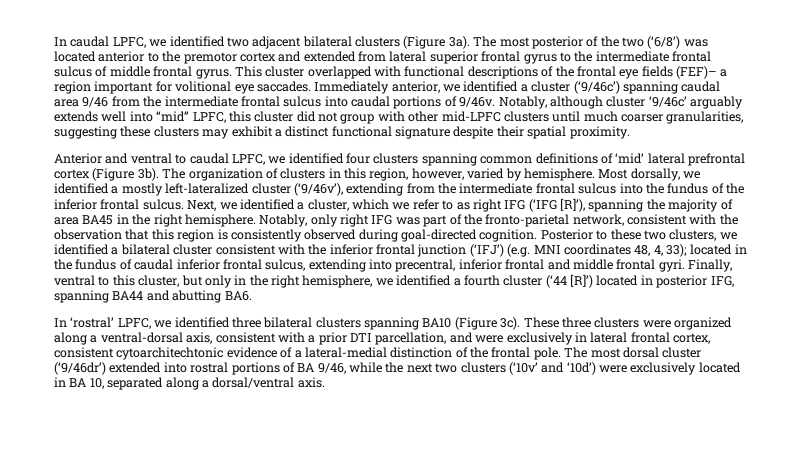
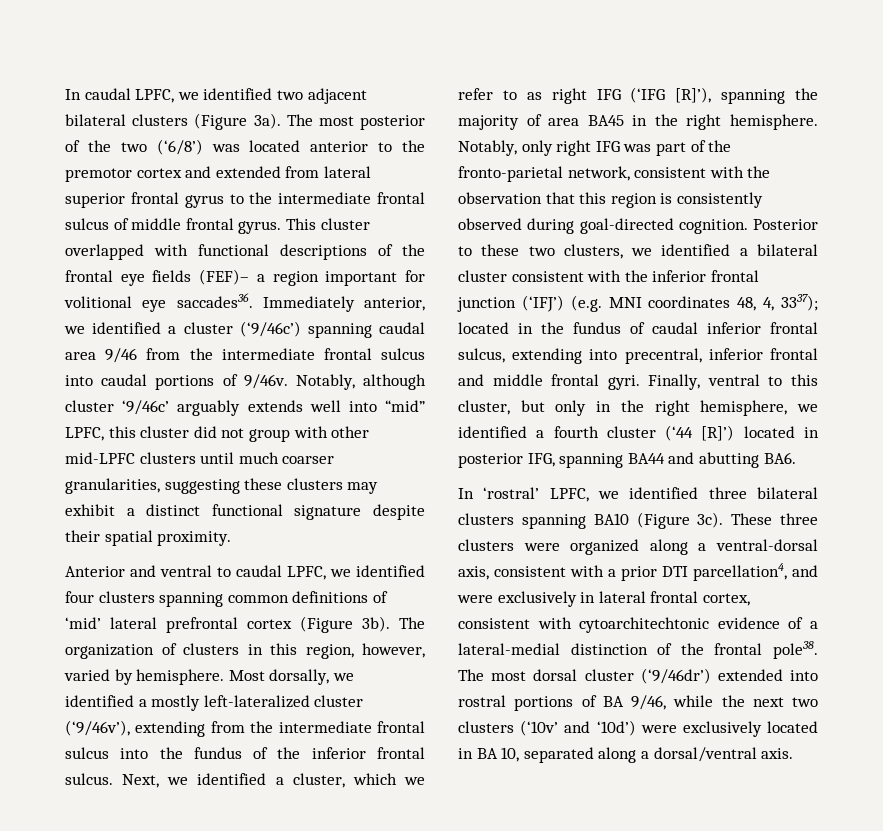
[256,81,311,92] saccades. -> [176,293,253,308] saccades36.
[666,244,687,257] 33); -> [781,294,818,311] 3337);
[375,332,447,345] parcellation, -> [693,563,787,581] parcellation4,
(114, 352) none -> [537,617,572,629] with
[533,347,561,360] pole. -> [773,641,818,659] pole38.

